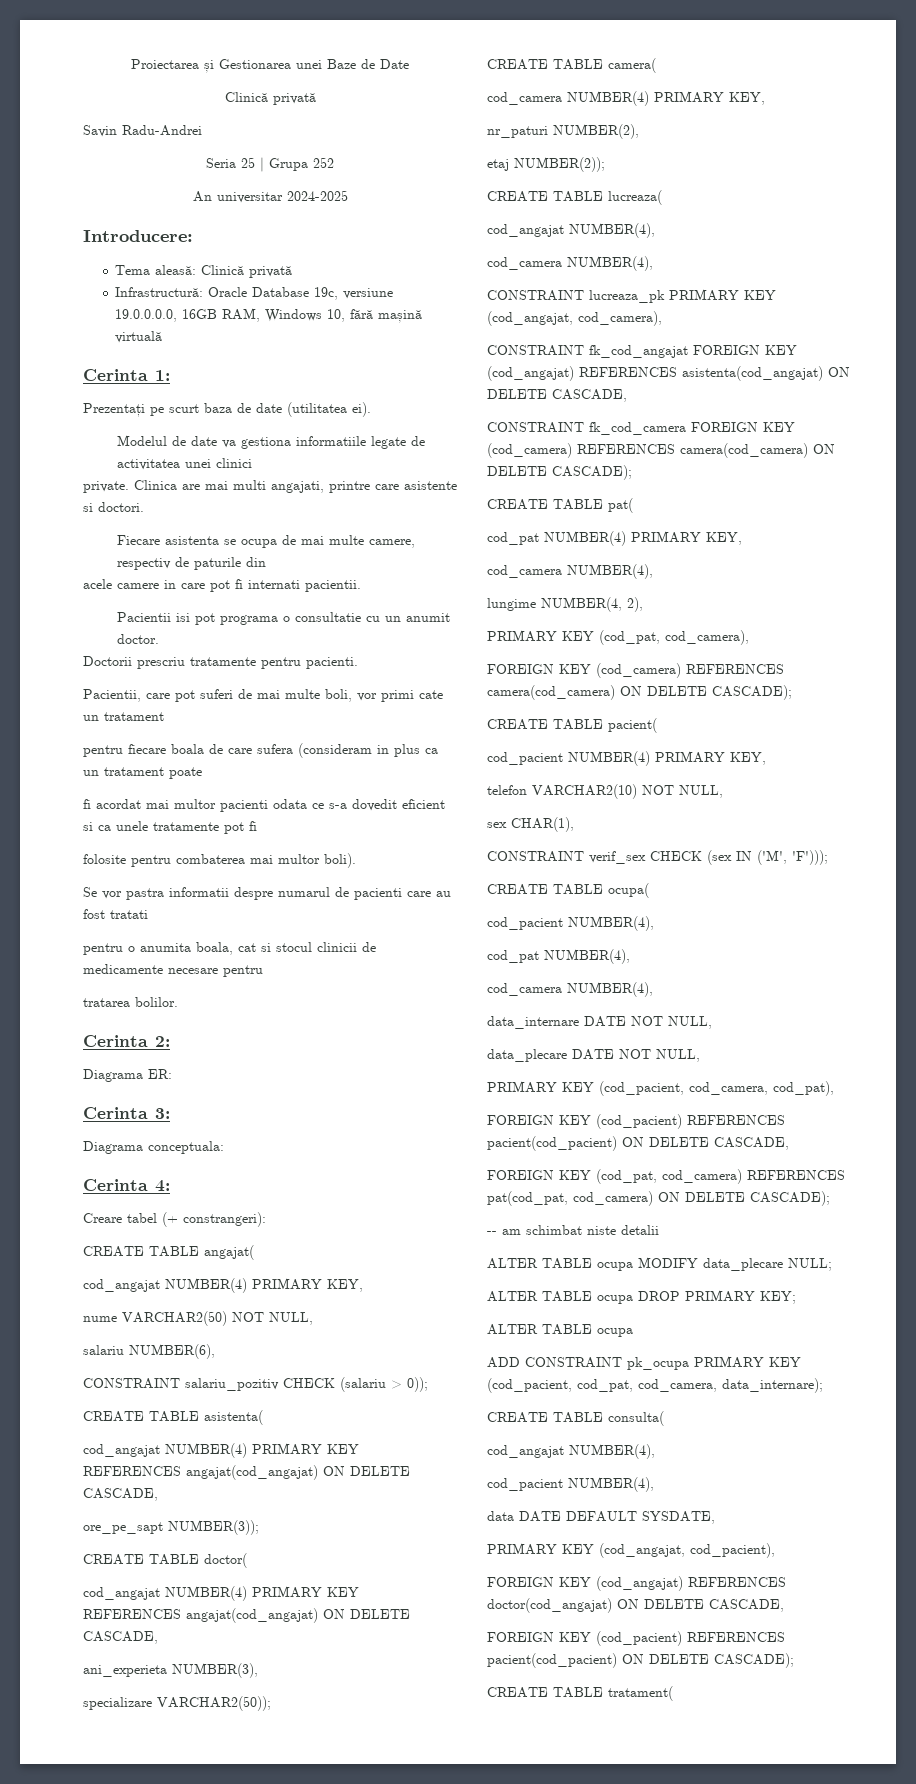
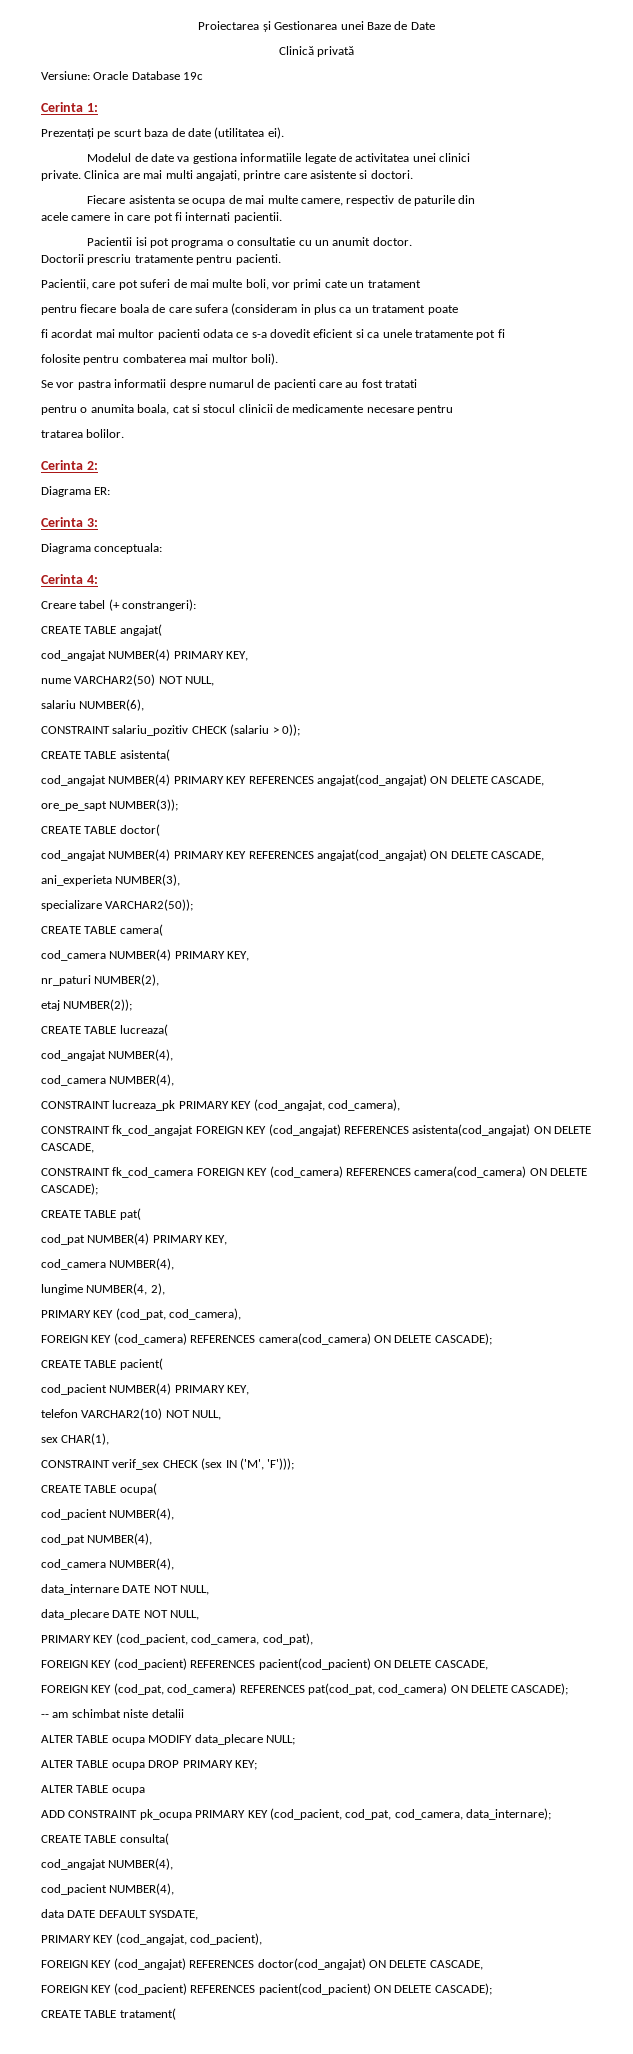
[83,125,202,137] [206,157,334,172] [192,190,348,203] [83,230,193,242] [115,265,293,278] [115,287,394,300] [115,308,423,323] [115,331,163,343] Savin Radu-Andrei // Seria 25 | Grupa 252 // An universitar 2024-2025 // Introducere: // Tema aleasă: Clinică privată // Infrastructură: Oracle Database 19c, versiune 19.0.0.0.0, 16GB RAM, Windows 10, fără mașină virtuală -> [41,71,204,80] Versiune: Oracle Database 19c

